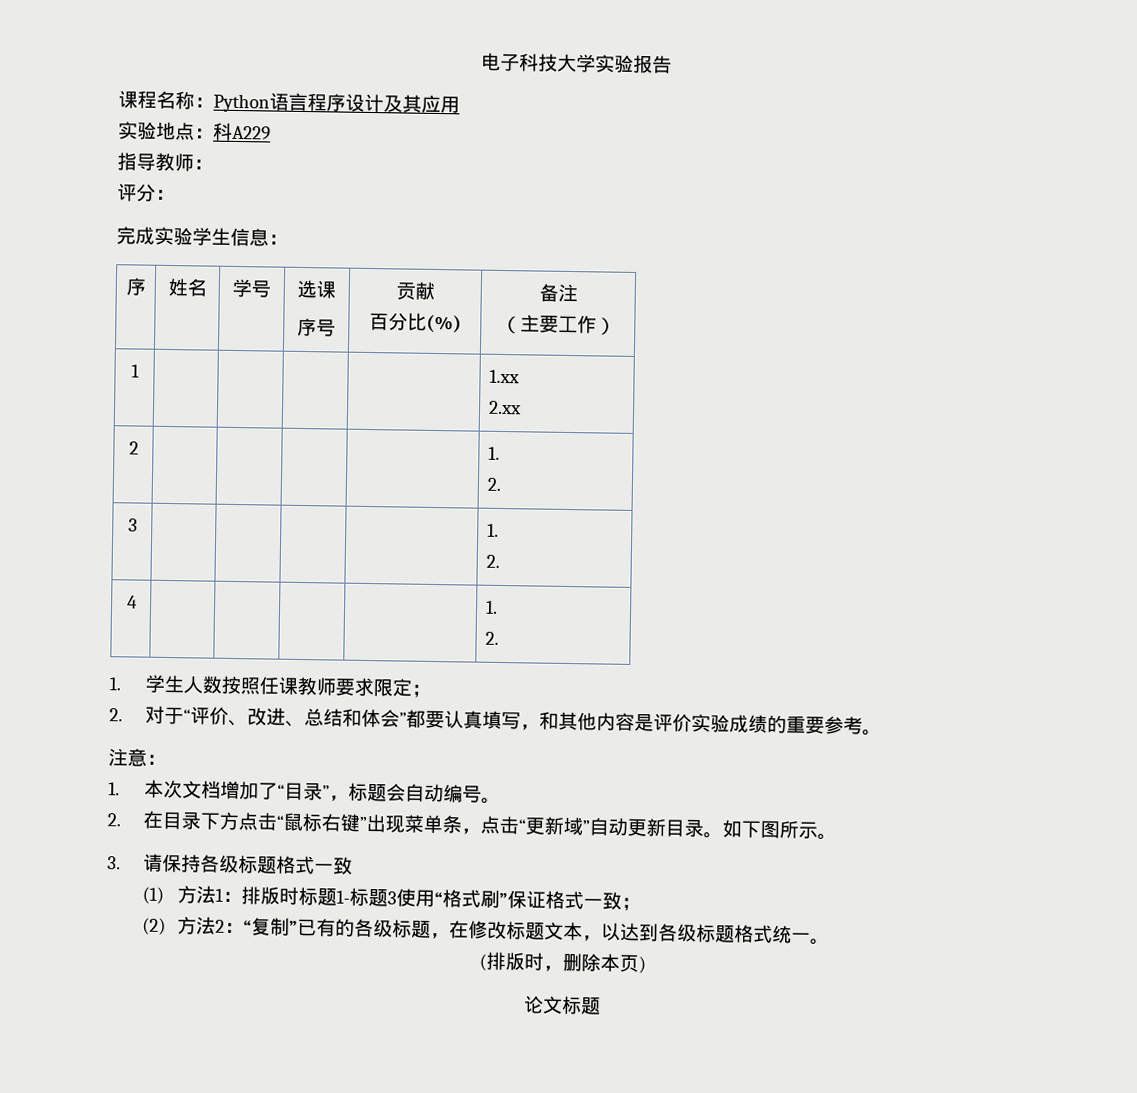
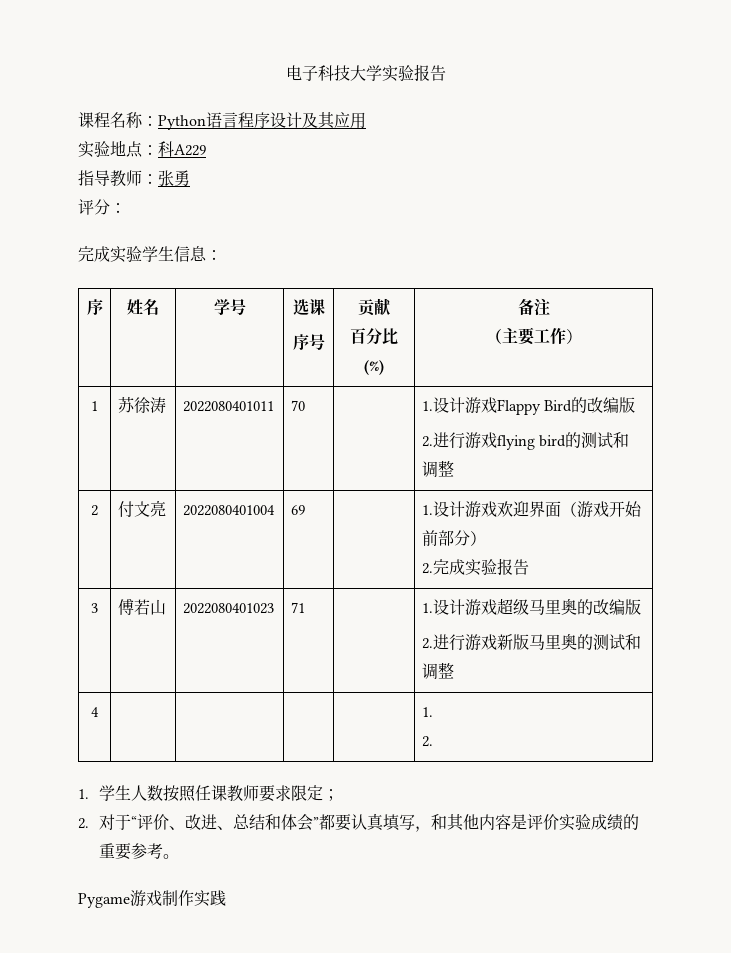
(213, 164) none -> [158,170,190,187] 张勇
[488,369,520,384] [487,400,522,415] [128,441,139,455] [487,446,500,460] [486,477,502,491] [127,518,138,532] [486,523,499,537] [485,554,500,568] | | | | 1.xx // 2.xx // 2 | | | | | 1. // 2. // 3 | | | | | 1. // 2. -> [117,396,166,414] [182,401,274,412] [290,400,305,411] [421,397,636,415] [421,432,630,450] [421,460,454,478] [91,505,98,516] [117,500,166,518] [182,505,275,516] [290,505,305,515] [421,501,642,518] [421,530,486,546] [421,558,529,576] [91,603,98,613] [117,599,166,615] [182,603,274,614] [290,602,305,613] [421,598,641,616] [421,634,641,651] [421,662,454,680] 苏徐涛 | 2022080401011 | 70 | | 1.设计游戏Flappy Bird的改编版 // 2.进行游戏flying bird的测试和调整 // 2 | 付文亮 | 2022080401004 | 69 | | 1.设计游戏欢迎界面（游戏开始前部分） // 2.完成实验报告 // 3 | 傅若山 | 2022080401023 | 71 | | 1.设计游戏超级马里奥的改编版 // 2.进行游戏新版马里奥的测试和调整
[108,748,166,767] [108,779,501,805] [107,810,837,841] [107,853,353,875] [141,885,642,912] [141,916,831,945] [478,951,646,974] [522,995,601,1015] 注意： // 1.本次文档增加了“目录”，标题会自动编号。 // 2.在目录下方点击“鼠标右键”出现菜单条，点击“更新域”自动更新目录。如下图所示。 // 3.请保持各级标题格式一致 // (1)方法1：排版时标题1-标题3使用“格式刷”保证格式一致； // (2)方法2：“复制”已有的各级标题，在修改标题文本，以达到各级标题格式统一。 // (排版时，删除本页) // 论文标题 -> [78,890,226,908] Pygame游戏制作实践

